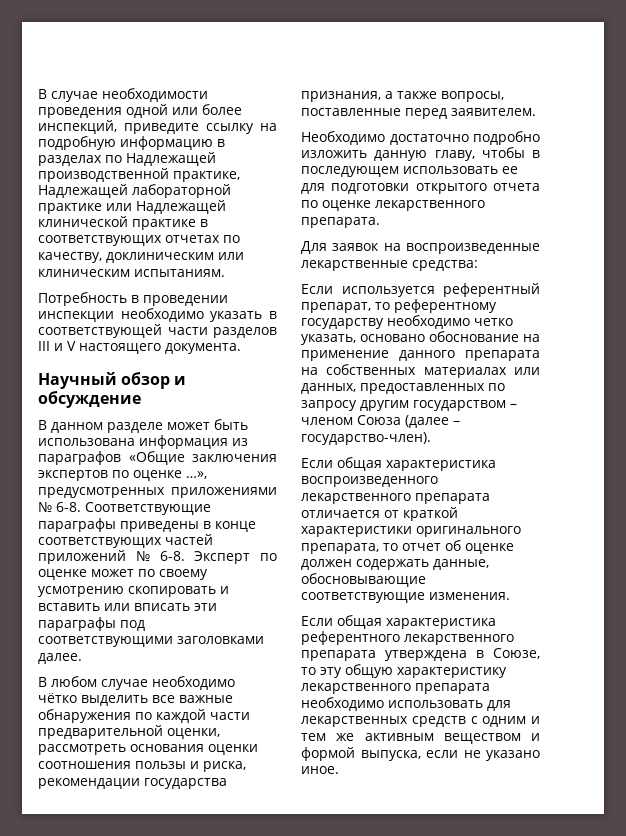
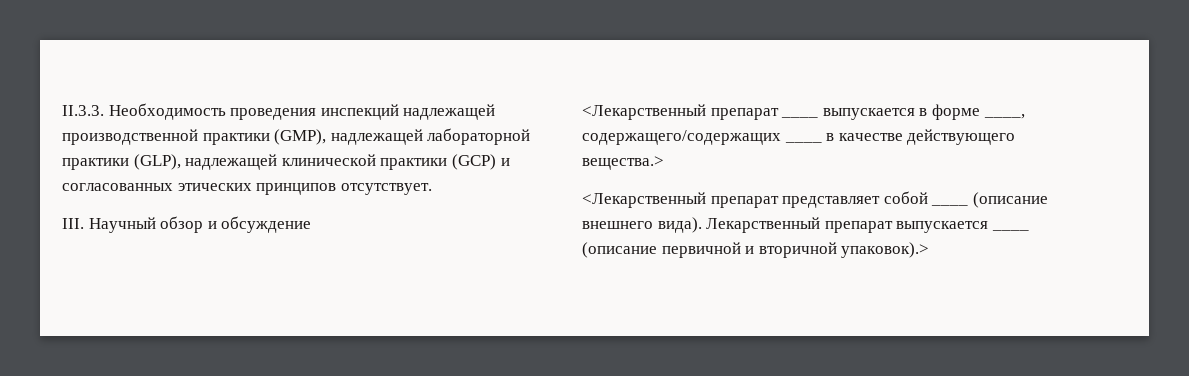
[38,88,208,102] [38,104,242,118] [38,120,277,134] [38,136,225,150] [38,152,216,166] [38,168,240,182] [38,184,231,198] [38,200,226,214] [38,216,208,230] [38,235,240,246] [38,252,244,263] [38,269,225,277] [38,292,228,306] [38,308,277,322] [38,324,277,338] [38,341,241,354] [38,372,187,389] [38,391,141,408] [38,419,248,433] [38,435,248,449] [38,451,277,465] [38,470,207,481] [38,487,277,498] [38,502,211,515] [38,518,256,532] [38,534,213,548] [38,550,277,564] [38,569,208,580] [38,586,229,597] [38,603,217,611] [38,617,145,631] [38,636,264,647] [38,653,82,664] [38,676,235,690] [38,693,233,706] [38,709,250,723] [38,725,220,739] [38,744,258,755] [38,761,246,772] [38,778,227,789] [301,91,504,102] [301,108,536,119] [301,131,540,145] [301,147,540,161] [301,166,518,177] [301,183,540,194] [301,200,485,211] [301,217,380,228] [301,241,540,254] [301,260,478,271] [301,283,540,297] [301,299,497,313] [301,315,513,329] [301,331,540,345] [301,350,540,361] [301,364,540,378] [301,383,505,394] [301,400,517,411] [301,415,460,428] [301,432,431,445] [301,457,496,471] [301,476,438,487] [301,493,490,504] [301,507,458,521] [301,526,521,537] [301,540,514,554] [301,559,489,570] [301,573,426,587] [301,592,510,603] [301,615,496,629] [301,631,514,645] [301,648,540,661] [301,664,507,678] [301,683,490,694] [301,697,511,711] [301,716,540,727] [301,733,540,744] [301,747,540,761] [301,766,339,774] В случае необходимости проведения одной или более инспекций, приведите ссылку на подробную информацию в разделах по Надлежащей производственной практике, Надлежащей лабораторной практике или Надлежащей клинической практике в соответствующих отчетах по качеству, доклиническим или клиническим испытаниям. // Потребность в проведении инспекции необходимо указать в соответствующей части разделов III и V настоящего документа. // Научный обзор и обсуждение // В данном разделе может быть использована информация из параграфов «Общие заключения экспертов по оценке …», предусмотренных приложениями № 6-8. Соответствующие параграфы приведены в конце соответствующих частей приложений № 6-8. Эксперт по оценке может по своему усмотрению скопировать и вставить или вписать эти параграфы под соответствующими заголовками далее. // В любом случае необходимо чётко выделить все важные обнаружения по каждой части предварительной оценки, рассмотреть основания оценки соотношения пользы и риска, рекомендации государства признания, а также вопросы, поставленные перед заявителем. // Необходимо достаточно подробно изложить данную главу, чтобы в последующем использовать ее для подготовки открытого отчета по оценке лекарственного препарата. // Для заявок на воспроизведенные лекарственные средства: // Если используется референтный препарат, то референтному государству необходимо четко указать, основано обоснование на применение данного препарата на собственных материалах или данных, предоставленных по запросу другим государством – членом Союза (далее – государство-член). // Если общая характеристика воспроизведенного лекарственного препарата отличается от краткой характеристики оригинального препарата, то отчет об оценке должен содержать данные, обосновывающие соответствующие изменения. // Если общая характеристика референтного лекарственного препарата утверждена в Союзе, то эту общую характеристику лекарственного препарата необходимо использовать для лекарственных средств с одним и тем же активным веществом и формой выпуска, если не указано иное. -> [62,103,496,120] [62,128,531,145] [62,154,510,170] [62,183,432,195] [62,216,312,233] [582,104,1025,120] [582,130,822,145] [826,129,1016,145] [582,156,664,170] [582,191,928,208] [931,192,1048,208] [582,217,1029,233] [582,242,930,258] II.3.3. Необходимость проведения инспекций надлежащей производственной практики (GMP), надлежащей лабораторной практики (GLP), надлежащей клинической практики (GCP) и согласованных этических принципов отсутствует. // III. Научный обзор и обсуждение // <Лекарственный препарат ____ выпускается в форме ____, содержащего/содержащих ____ в качестве действующего вещества.> // <Лекарственный препарат представляет собой ____ (описание внешнего вида). Лекарственный препарат выпускается ____ (описание первичной и вторичной упаковок).>

